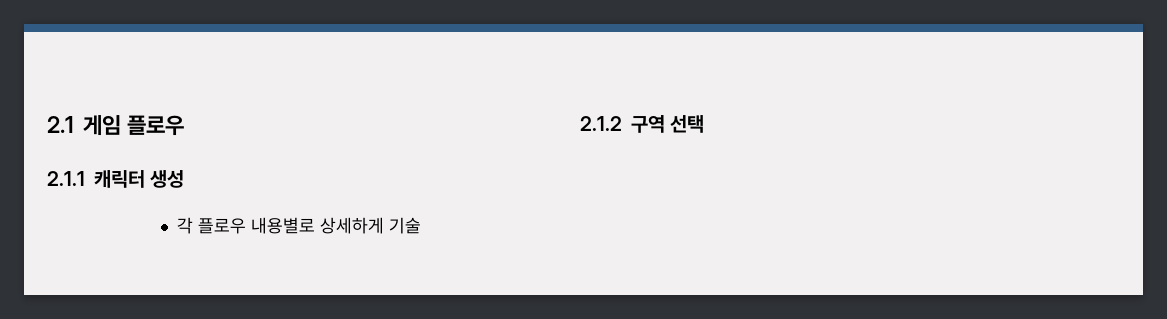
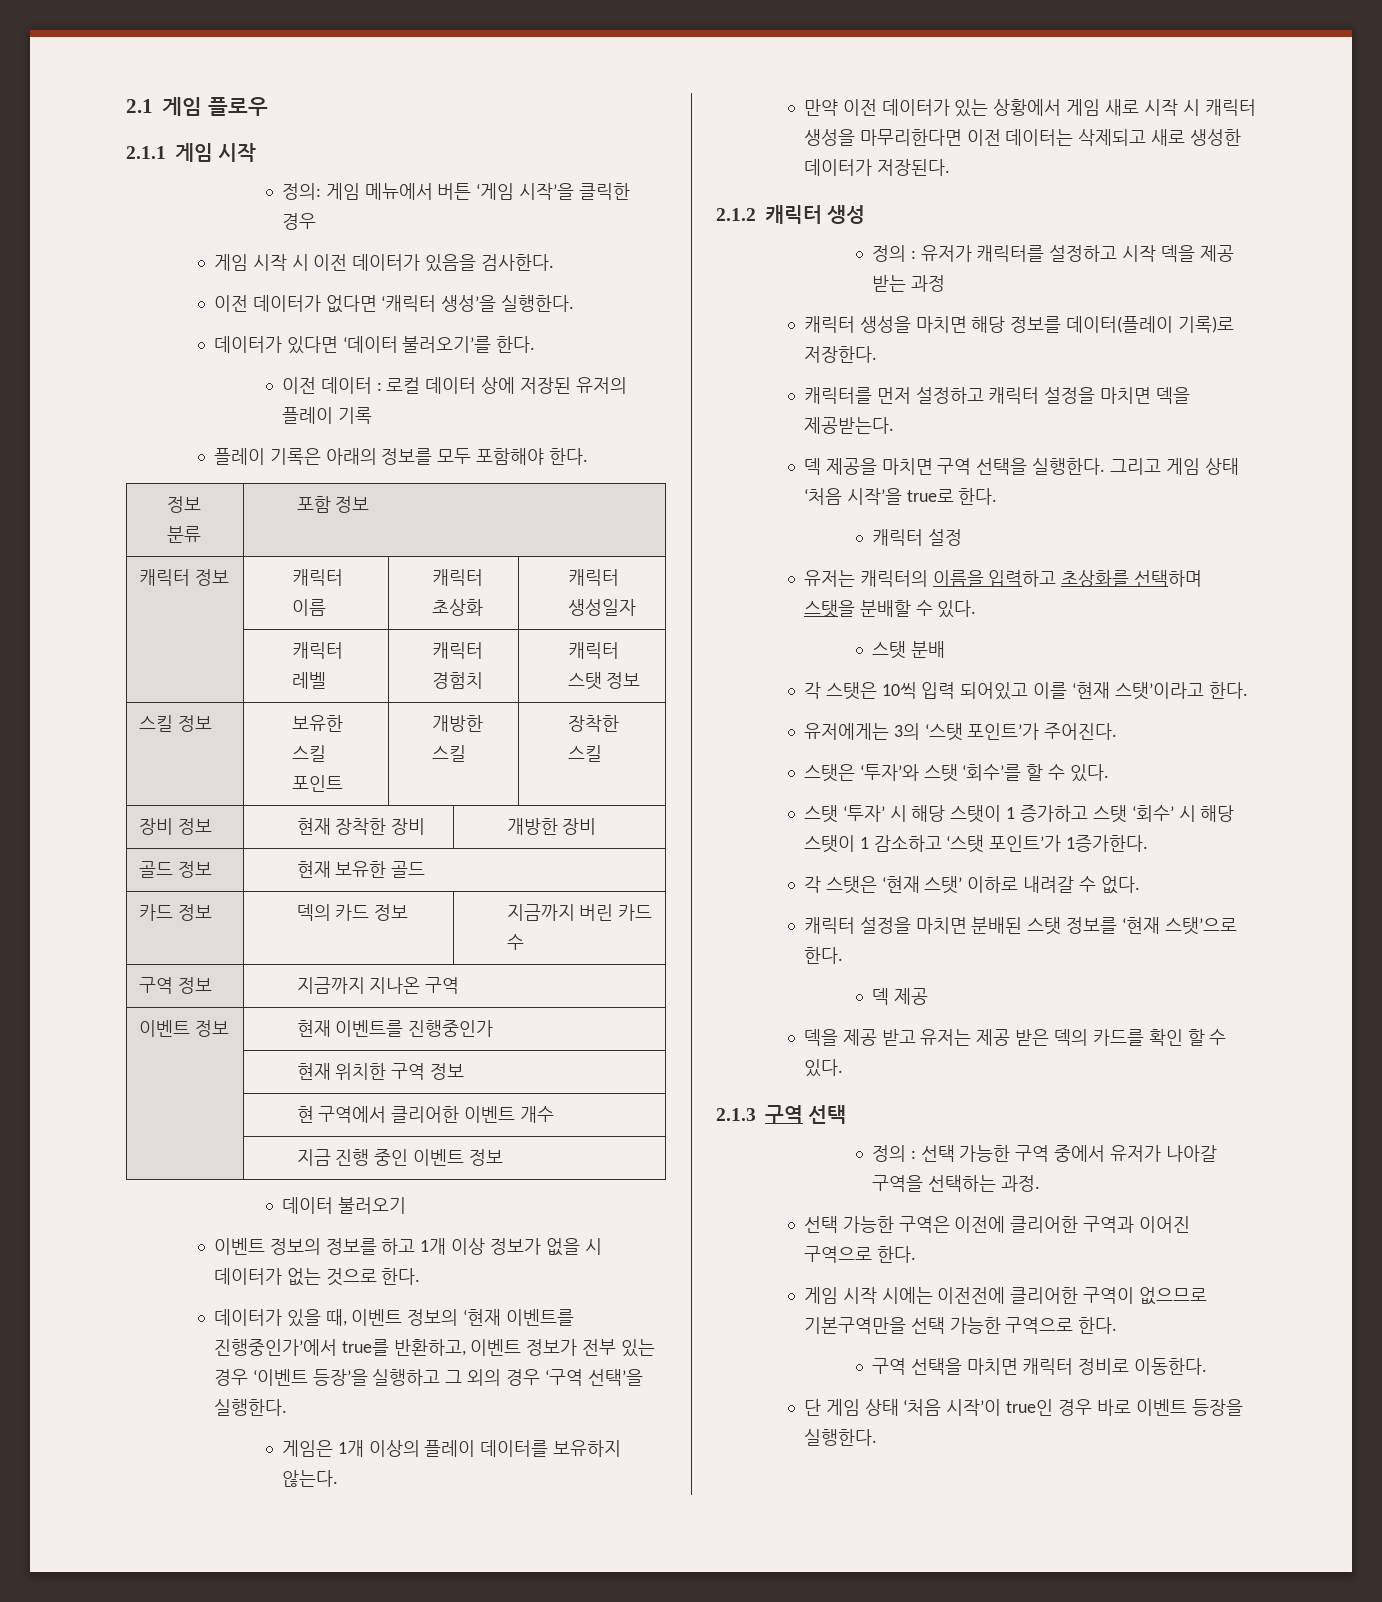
[94,170,185,188] [176,217,421,234] [580,115,705,133] 캐릭터 생성 // 각 플로우 내용별로 상세하게 기술 // 2.1.2 구역 선택 -> [175,143,257,162] [281,183,631,200] [281,213,316,230] [213,254,554,272] [213,295,575,313] [213,336,536,354] [281,377,627,394] [281,407,372,424] [213,448,588,465] [166,496,201,513] [166,526,201,543] [296,496,370,513] [138,569,229,586] [291,569,343,586] [291,599,326,616] [432,569,484,586] [432,599,484,616] [567,569,619,586] [567,599,636,616] [291,642,343,659] [291,672,326,689] [432,642,484,659] [432,672,484,689] [567,642,619,659] [567,672,641,690] [138,715,212,732] [291,715,343,732] [291,745,326,762] [291,775,343,792] [432,715,484,732] [432,745,467,762] [567,715,619,732] [567,745,602,762] [138,818,212,835] [296,818,426,835] [506,818,597,835] [138,861,212,878] [296,861,426,878] [138,904,212,921] [296,904,409,921] [506,904,653,921] [506,934,524,950] [138,977,212,994] [296,977,460,994] [138,1020,229,1037] [296,1020,494,1037] [296,1063,465,1080] [296,1106,555,1123] [296,1149,504,1166] [281,1197,406,1214] [213,1238,602,1256] [213,1268,421,1286] [213,1309,574,1327] [213,1339,655,1357] [213,1369,643,1386] [213,1399,287,1416] [281,1440,622,1457] [281,1470,338,1487] [803,99,1256,117] [803,129,1241,146] [803,159,950,176] [716,205,866,224] [871,245,1234,262] [871,275,945,292] [803,316,1234,333] [803,346,877,363] [803,387,1190,404] [803,417,894,434] [803,458,1239,475] [803,488,998,505] [871,529,962,546] [803,570,1203,587] [803,600,977,618] [871,641,945,659] [803,682,1248,700] [803,723,1118,741] [803,764,1109,782] [803,805,1235,823] [803,835,1149,853] [803,876,1140,894] [803,917,1237,935] [803,947,843,964] [871,988,928,1005] [803,1029,1227,1046] [803,1059,843,1077] [716,1105,847,1124] [871,1145,1217,1162] [871,1175,1040,1192] [803,1216,1190,1233] [803,1246,916,1263] [803,1287,1207,1305] [803,1317,1118,1334] [871,1358,1208,1375] [803,1399,1243,1416] [803,1429,877,1446] 게임 시작 // 정의: 게임 메뉴에서 버튼 ‘게임 시작’을 클릭한 경우 // 게임 시작 시 이전 데이터가 있음을 검사한다. // 이전 데이터가 없다면 ‘캐릭터 생성’을 실행한다. // 데이터가 있다면 ‘데이터 불러오기’를 한다. // 이전 데이터 : 로컬 데이터 상에 저장된 유저의 플레이 기록 // 플레이 기록은 아래의 정보를 모두 포함해야 한다. // 정보 분류 | 포함 정보 // 캐릭터 정보 | 캐릭터 이름 | 캐릭터 초상화 | 캐릭터 생성일자 // | 캐릭터 레벨 | 캐릭터 경험치 | 캐릭터 스탯 정보 // 스킬 정보 | 보유한 스킬 포인트 | 개방한 스킬 | 장착한 스킬 // 장비 정보 | 현재 장착한 장비 | 개방한 장비 // 골드 정보 | 현재 보유한 골드 // 카드 정보 | 덱의 카드 정보 | 지금까지 버린 카드 수 // 구역 정보 | 지금까지 지나온 구역 // 이벤트 정보 | 현재 이벤트를 진행중인가 // | 현재 위치한 구역 정보 // | 현 구역에서 클리어한 이벤트 개수 // | 지금 진행 중인 이벤트 정보 // 데이터 불러오기 // 이벤트 정보의 정보를 하고 1개 이상 정보가 없을 시 데이터가 없는 것으로 한다. // 데이터가 있을 때, 이벤트 정보의 ‘현재 이벤트를 진행중인가’에서 true를 반환하고, 이벤트 정보가 전부 있는 경우 ‘이벤트 등장’을 실행하고 그 외의 경우 ‘구역 선택’을 실행한다. // 게임은 1개 이상의 플레이 데이터를 보유하지 않는다. // 만약 이전 데이터가 있는 상황에서 게임 새로 시작 시 캐릭터 생성을 마무리한다면 이전 데이터는 삭제되고 새로 생성한 데이터가 저장된다. // 2.1.2 캐릭터 생성 // 정의 : 유저가 캐릭터를 설정하고 시작 덱을 제공 받는 과정 // 캐릭터 생성을 마치면 해당 정보를 데이터(플레이 기록)로 저장한다. // 캐릭터를 먼저 설정하고 캐릭터 설정을 마치면 덱을 제공받는다. // 덱 제공을 마치면 구역 선택을 실행한다. 그리고 게임 상태 ‘처음 시작’을 true로 한다. // 캐릭터 설정 // 유저는 캐릭터의 이름을 입력하고 초상화를 선택하며 스탯을 분배할 수 있다. // 스탯 분배 // 각 스탯은 10씩 입력 되어있고 이를 ‘현재 스탯’이라고 한다. // 유저에게는 3의 ‘스탯 포인트’가 주어진다. // 스탯은 ‘투자’와 스탯 ‘회수’를 할 수 있다. // 스탯 ‘투자’ 시 해당 스탯이 1 증가하고 스탯 ‘회수’ 시 해당 스탯이 1 감소하고 ‘스탯 포인트’가 1증가한다. // 각 스탯은 ‘현재 스탯’ 이하로 내려갈 수 없다. // 캐릭터 설정을 마치면 분배된 스탯 정보를 ‘현재 스탯’으로 한다. // 덱 제공 // 덱을 제공 받고 유저는 제공 받은 덱의 카드를 확인 할 수 있다. // 2.1.3 구역 선택 // 정의 : 선택 가능한 구역 중에서 유저가 나아갈 구역을 선택하는 과정. // 선택 가능한 구역은 이전에 클리어한 구역과 이어진 구역으로 한다. // 게임 시작 시에는 이전전에 클리어한 구역이 없으므로 기본구역만을 선택 가능한 구역으로 한다. // 구역 선택을 마치면 캐릭터 정비로 이동한다. // 단 게임 상태 ‘처음 시작’이 true인 경우 바로 이벤트 등장을 실행한다.

